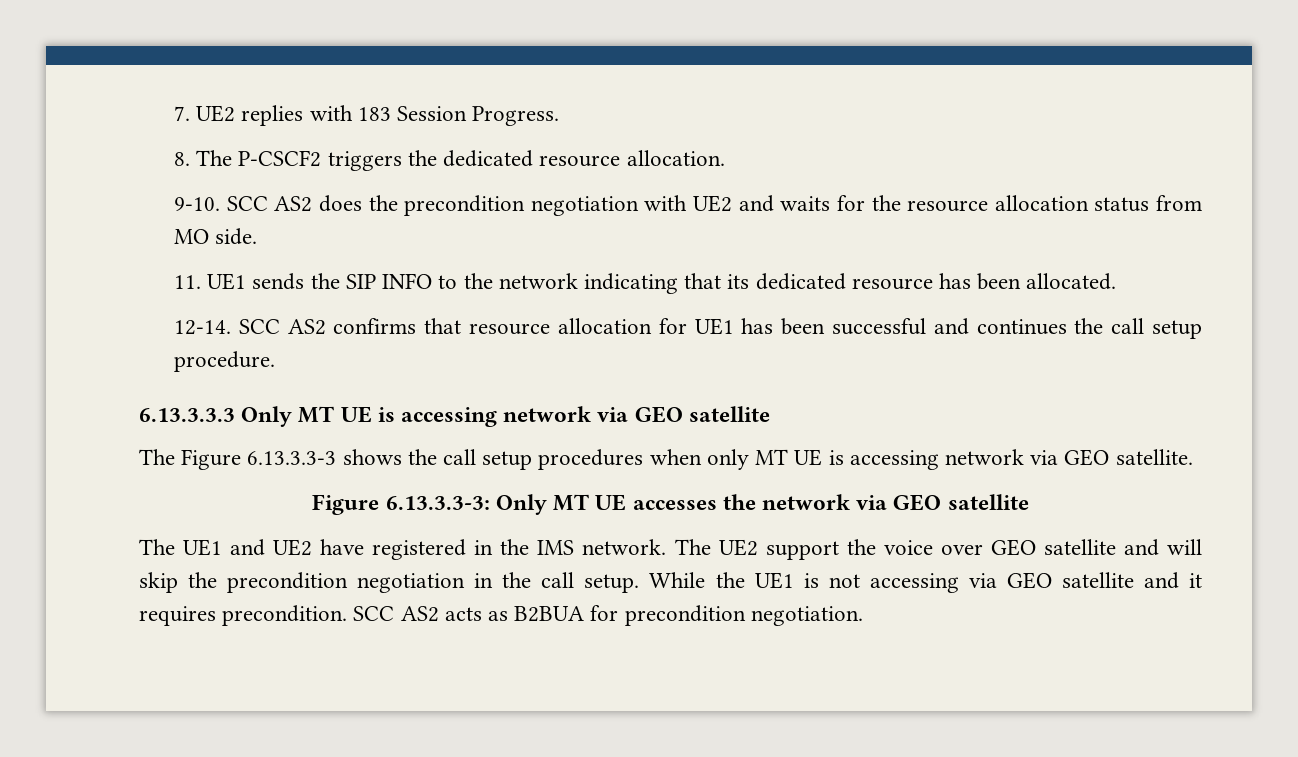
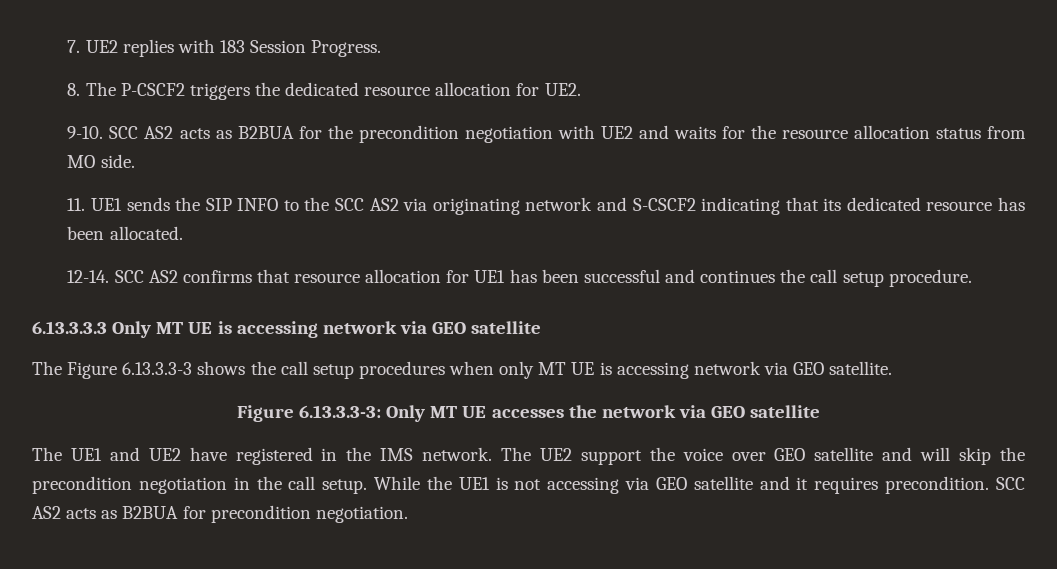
[626,150,725,166] allocation. -> [435,82,581,96] allocation for UE2.
[318,195,362,212] does -> [179,126,322,139] acts as B2BUA for
[498,273,578,289] network -> [335,197,696,215] SCC AS2 via originating network and S-CSCF2

